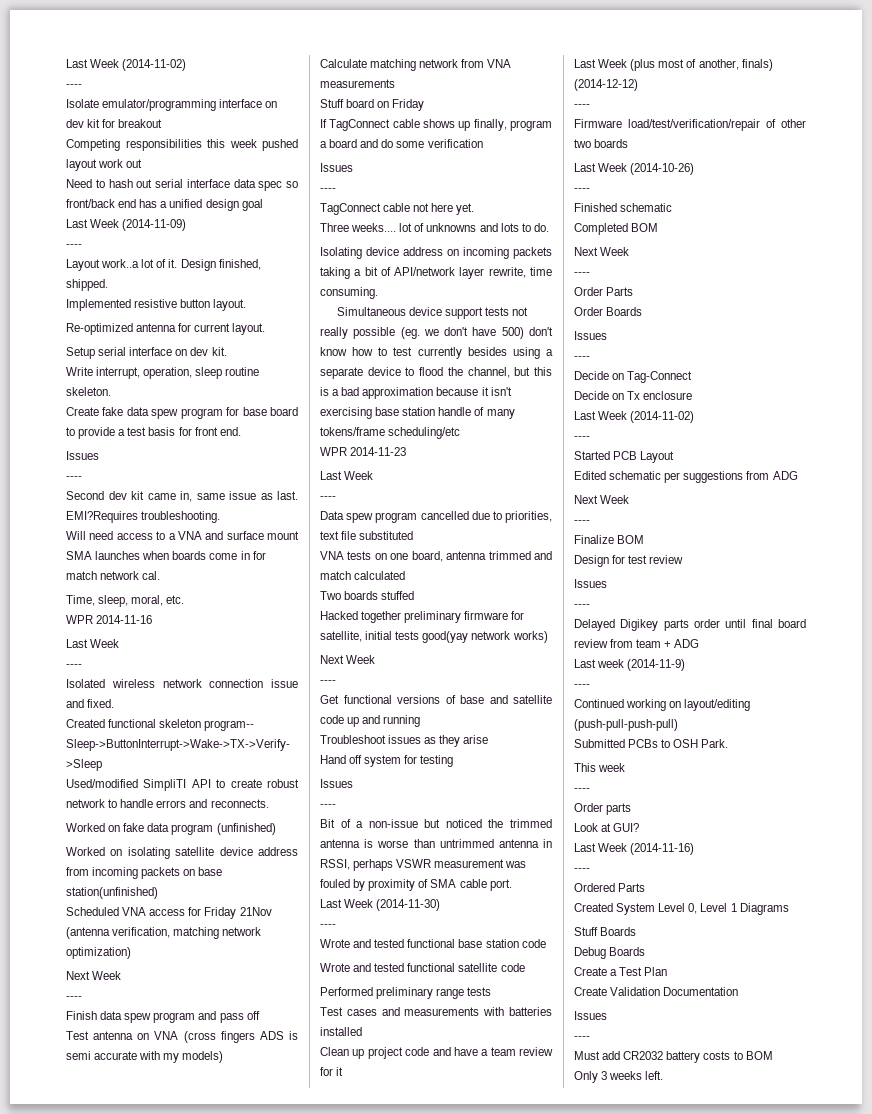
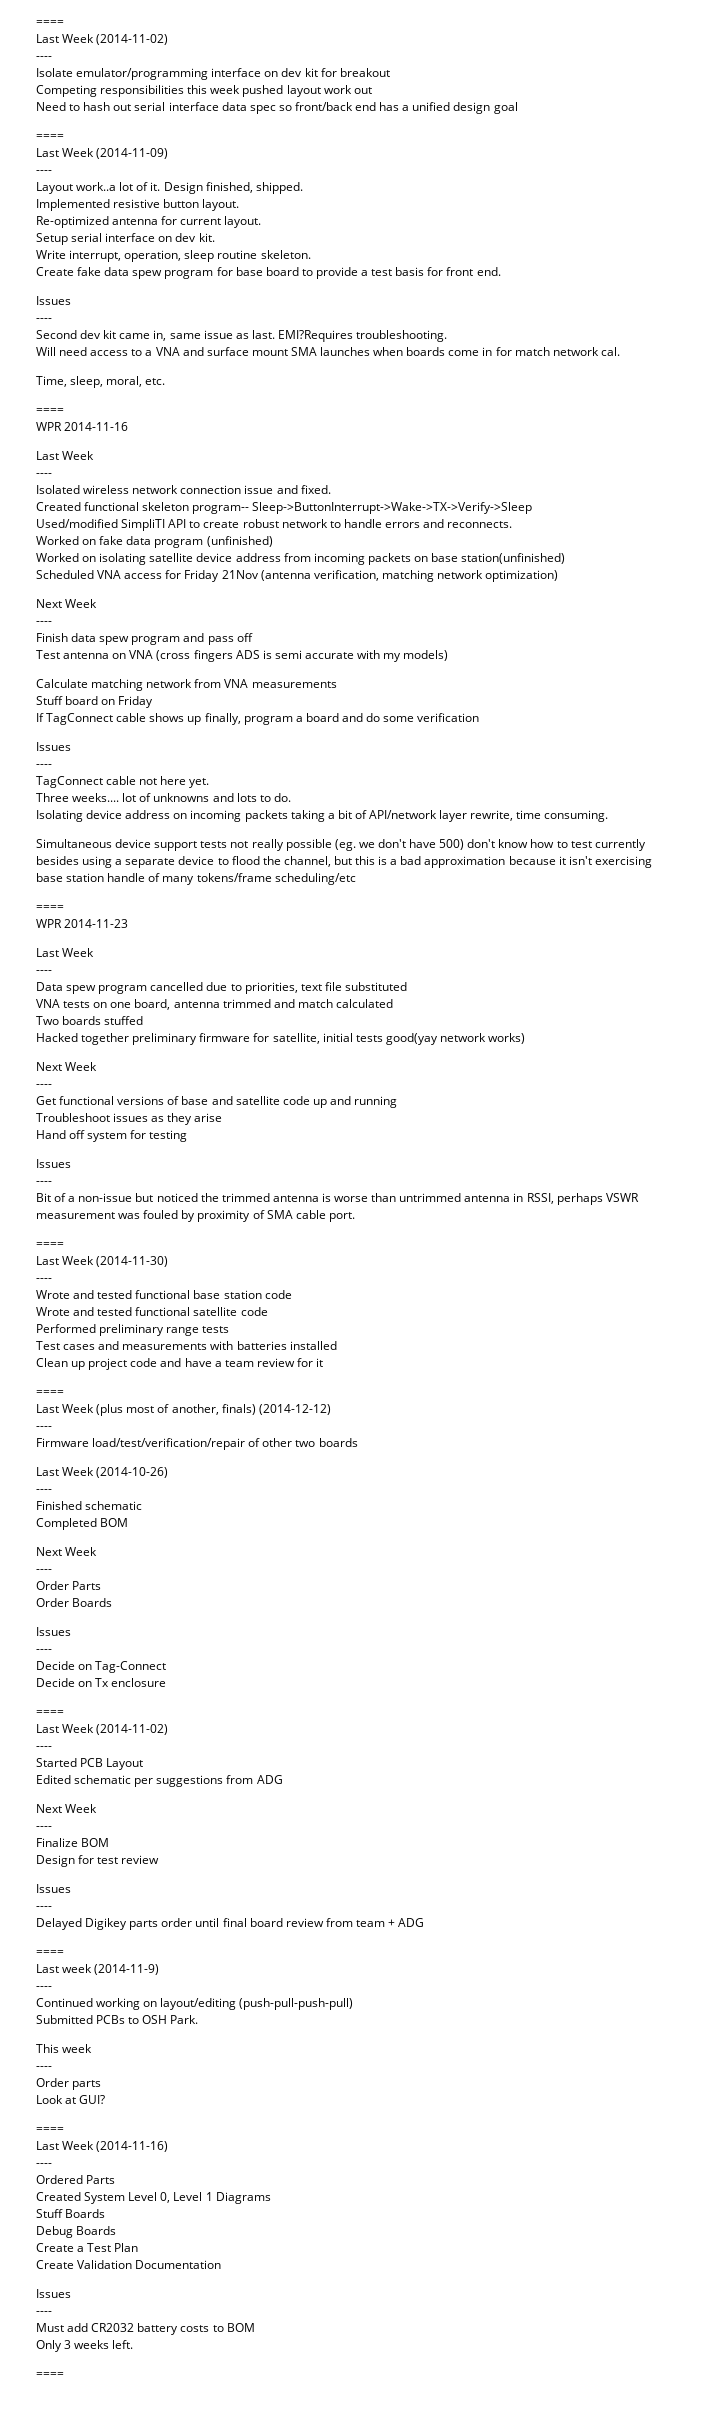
(66, 63) none -> [36,20,64,26] ==== //
(263, 205) none -> [36,134,64,140] // ====
(185, 599) none -> [36,408,64,414] // ====
(461, 433) none -> [36,905,64,911] // ====
(512, 885) none -> [36,1242,64,1248] // ====
(344, 1071) none -> [36,1390,64,1396] // ====
(693, 395) none -> [36,1710,64,1716] // ====
(700, 643) none -> [36,1950,64,1956] // ====
(640, 827) none -> [36,2127,64,2133] // ====
(664, 1075) none -> [36,2372,64,2378] // ====

